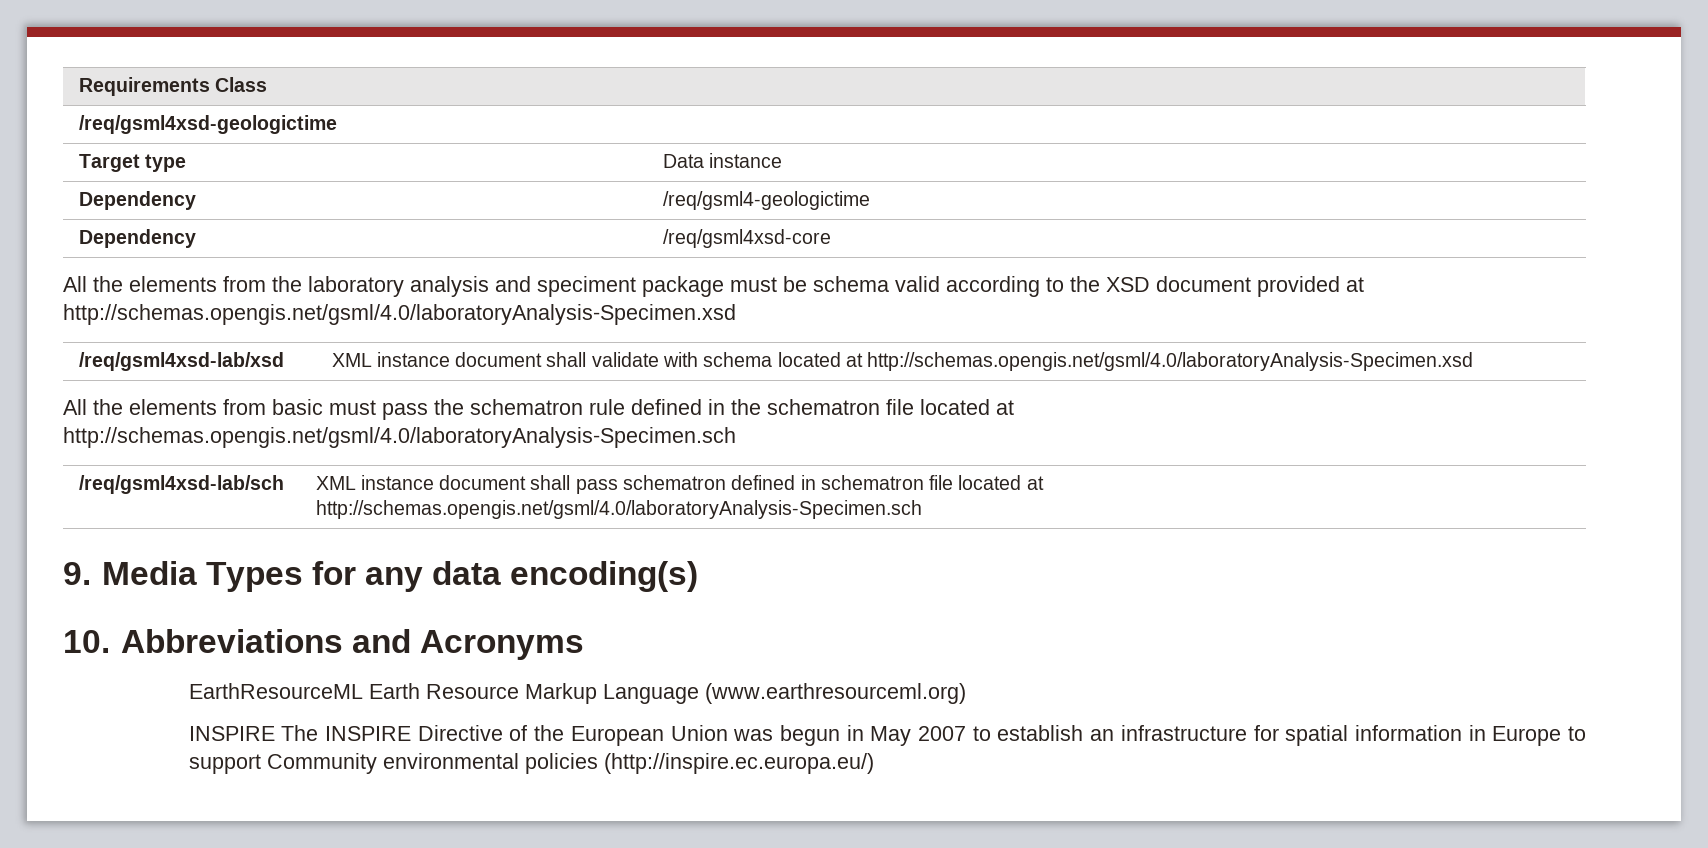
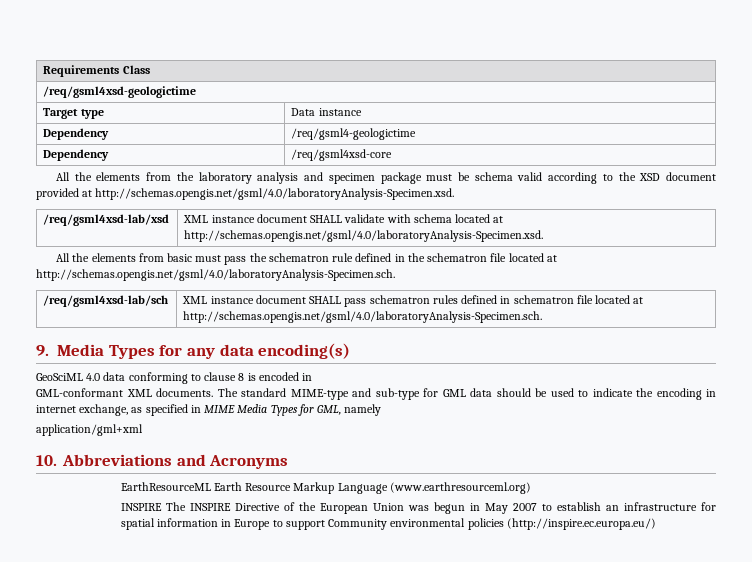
[537,276,636,297] speciment -> [328,173,375,184] specimen
[63,304,736,325] http://schemas.opengis.net/gsml/4.0/laboratoryAnalysis-Specimen.xsd -> [95,188,455,200] http://schemas.opengis.net/gsml/4.0/laboratoryAnalysis-Specimen.xsd.
[546,352,587,367] shall -> [310,215,343,223] SHALL
[867,352,1474,371] http://schemas.opengis.net/gsml/4.0/laboratoryAnalysis-Specimen.xsd -> [184,230,544,242] http://schemas.opengis.net/gsml/4.0/laboratoryAnalysis-Specimen.xsd.
[63,427,736,448] http://schemas.opengis.net/gsml/4.0/laboratoryAnalysis-Specimen.sch -> [36,269,395,281] http://schemas.opengis.net/gsml/4.0/laboratoryAnalysis-Specimen.sch.
[530,475,571,490] shall -> [309,296,342,304] SHALL
(727, 482) none -> [432,295,458,304] rules
[315,500,922,519] http://schemas.opengis.net/gsml/4.0/laboratoryAnalysis-Specimen.sch -> [183,311,543,323] http://schemas.opengis.net/gsml/4.0/laboratoryAnalysis-Specimen.sch.
(698, 576) none -> [36,372,313,384] [36,388,716,400] [36,404,382,416] [36,424,143,436] // GeoSciML 4.0 data conforming to clause 8 is encoded in // GML-conformant XML documents. The standard MIME-type and sub-type for GML data should be used to indicate the encoding in internet exchange, as specified in MIME Media Types for GML, namely // application/gml+xml

